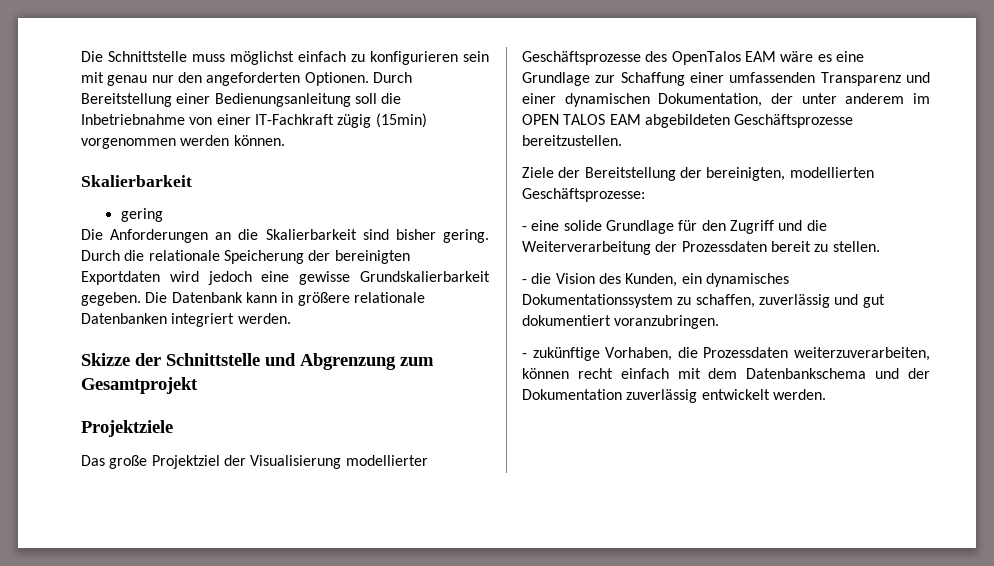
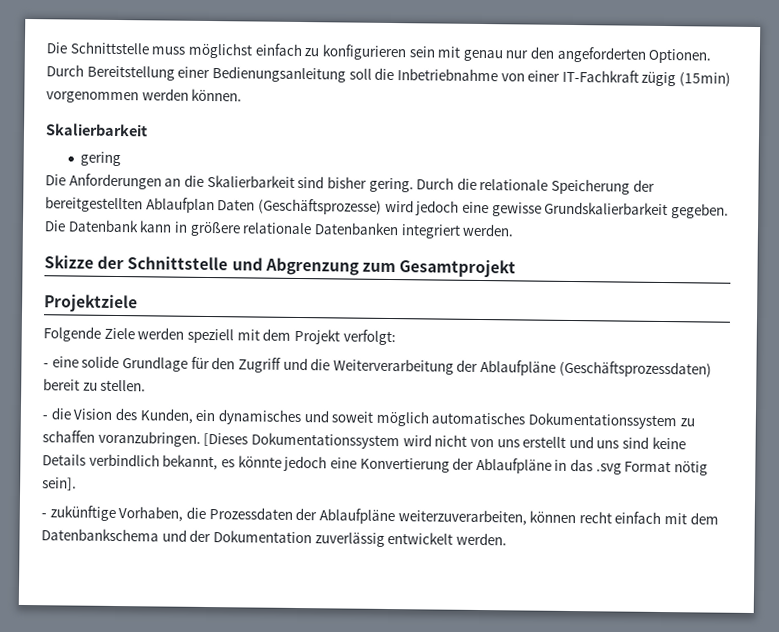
[334,250,410,264] [81,271,160,285] bereinigten Exportdaten -> [45,196,382,215] bereitgestellten Ablaufplan Daten (Geschäftsprozesse)
[81,455,428,469] [522,51,864,65] [522,72,930,86] [522,93,930,107] [522,114,854,128] [522,135,622,146] [522,167,874,181] [522,188,645,202] Das große Projektziel der Visualisierung modellierter Geschäftsprozesse des OpenTalos EAM wäre es eine Grundlage zur Schaffung einer umfassenden Transparenz und einer dynamischen Dokumentation, der unter anderem im OPEN TALOS EAM abgebildeten Geschäftsprozesse bereitzustellen. // Ziele der Bereitstellung der bereinigten, modellierten Geschäftsprozesse: -> [43,326,396,346] Folgende Ziele werden speziell mit dem Projekt verfolgt:
[681,241,767,252] Prozessdaten -> [480,360,712,378] Ablaufpläne (Geschäftsprozessdaten)
[522,294,885,308] [522,315,720,329] Dokumentationssystem zu schaffen, zuverlässig und gut dokumentiert voranzubringen. -> [303,410,695,430] [42,430,686,450] [42,453,709,476] [42,477,77,491] und soweit möglich automatisches Dokumentationssystem zu schaffen voranzubringen. [Dieses Dokumentationssystem wird nicht von uns erstellt und uns sind keine Details verbindlich bekannt, es könnte jedoch eine Konvertierung der Ablaufpläne in das .svg Format nötig sein].
(789, 352) none -> [295,507,395,525] der Ablaufpläne

